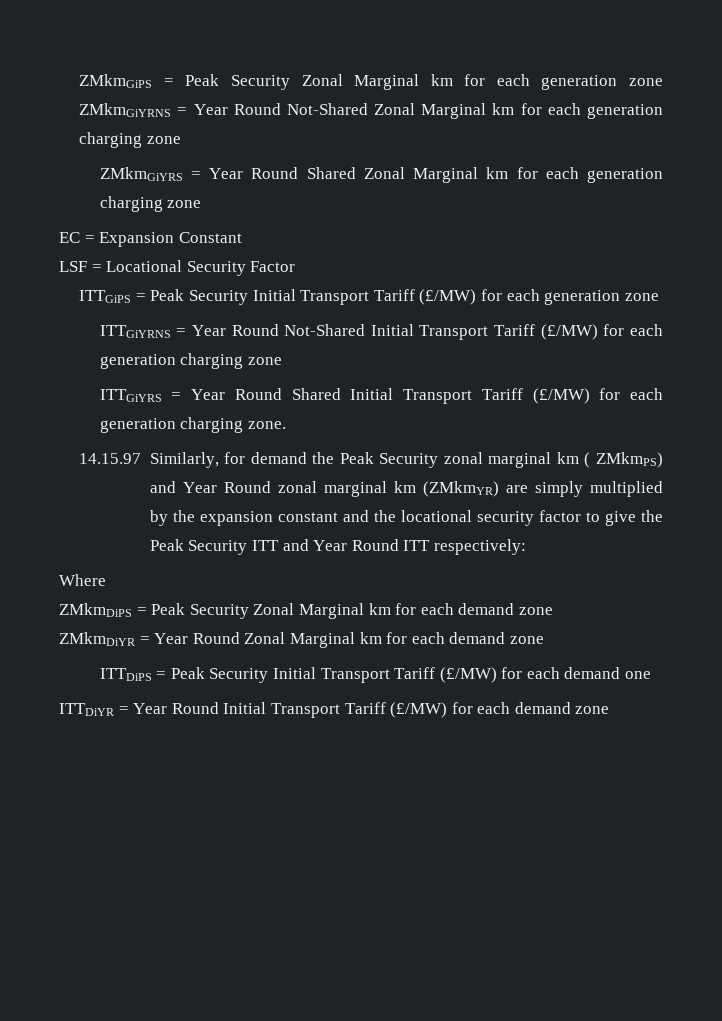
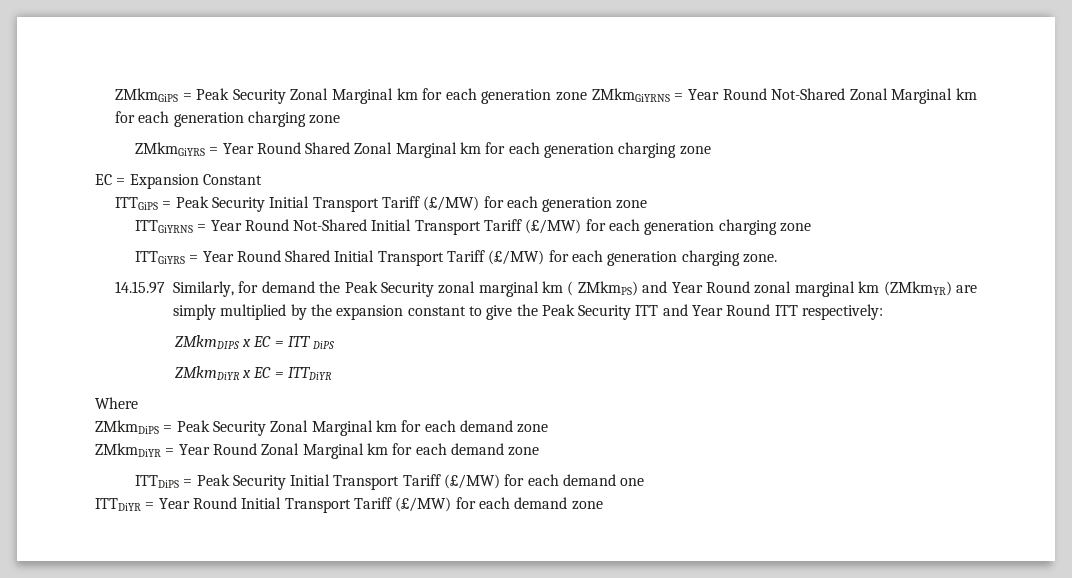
[59,260,296,276] // LSF = Locational Security Factor -> (262, 179) none
[342,510,581,526] and the locational security factor -> (466, 311) none
(526, 547) none -> [174,335,335,349] [174,366,333,380] // ZMkmDIPS x EC = ITT DiPS // ZMkmDiYR x EC = ITTDiYR

